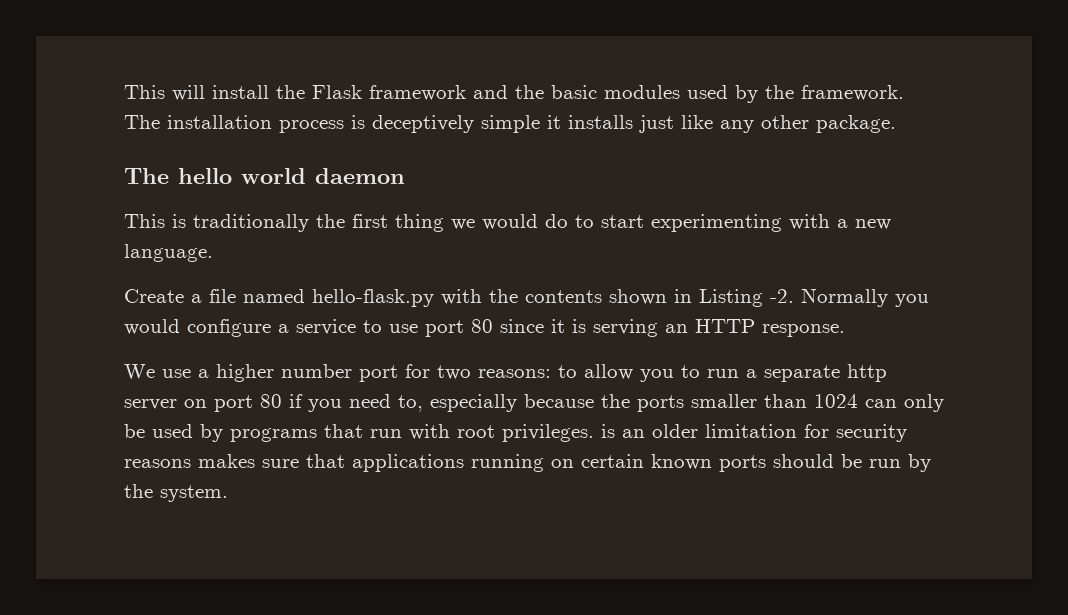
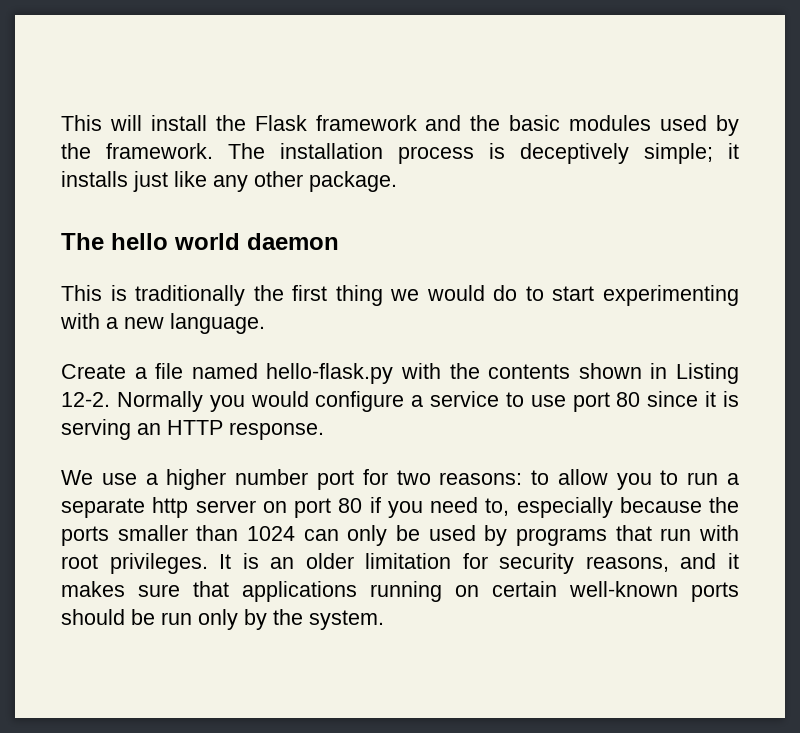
[481,115,540,133] simple -> [644,143,713,164] simple;
[770,289,794,303] -2. -> [61,392,110,407] 12-2.
(594, 433) none -> [219,554,232,569] It
[124,459,191,468] reasons -> [585,553,739,572] reasons, and it
[651,454,712,470] known -> [569,581,678,597] well-known
(901, 463) none -> [198,609,238,630] only

